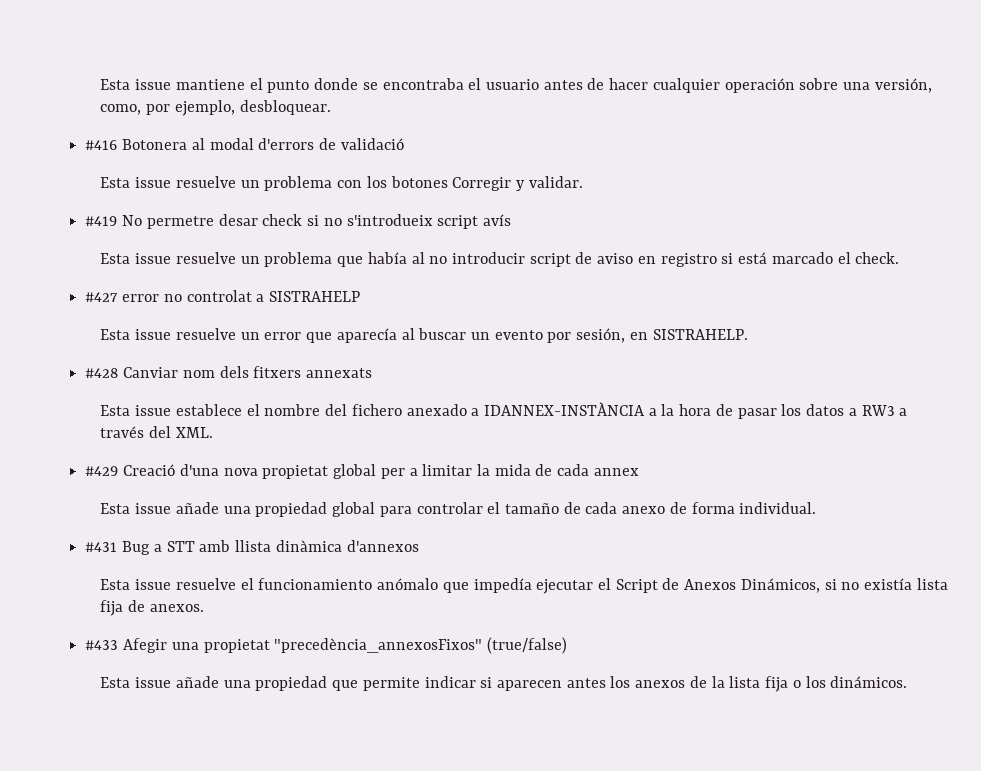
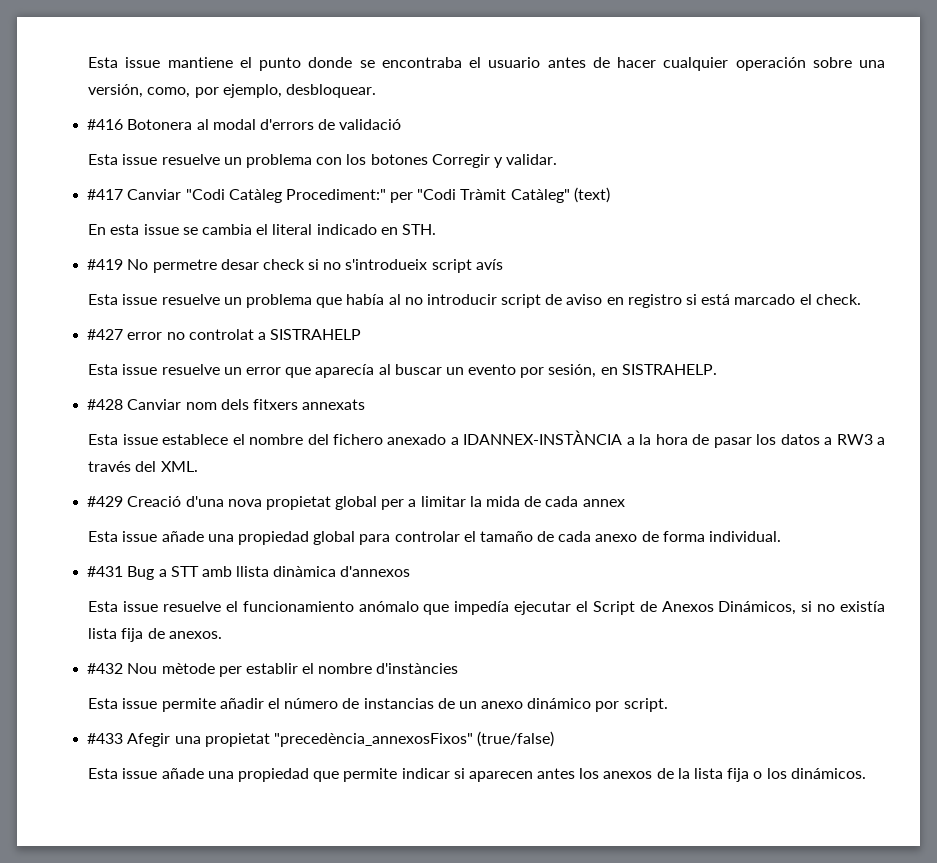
(583, 182) none -> [87,187,610,203] [88,224,436,235] // #417 Canviar "Codi Catàleg Procediment:" per "Codi Tràmit Catàleg" (text) // En esta issue se cambia el literal indicado en STH.
(204, 608) none -> [87,663,459,677] [88,698,668,712] // #432 Nou mètode per establir el nombre d'instàncies // Esta issue permite añadir el número de instancias de un anexo dinámico por script.

